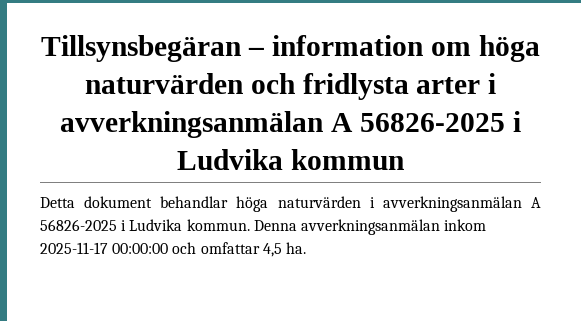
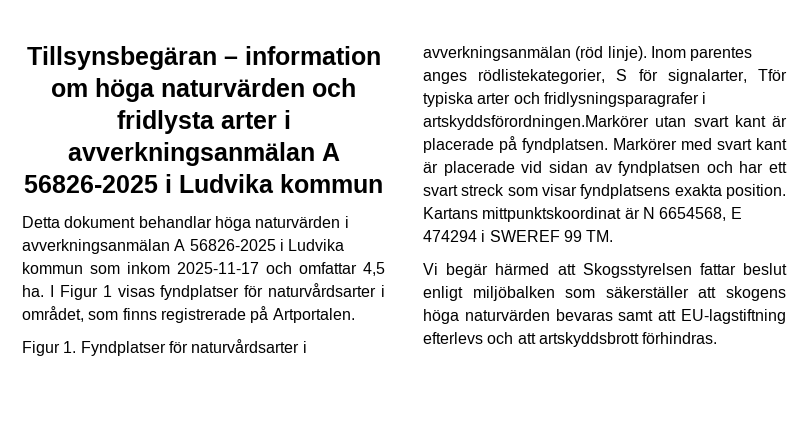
[186,219,440,235] kommun. Denna avverkningsanmälan -> [22,262,120,274] kommun som
[112,243,169,254] 00:00:00 -> (259, 268) none
(306, 248) none -> [49,283,385,300] [22,306,355,323] [22,339,307,356] [423,46,753,61] [423,69,787,84] [423,92,707,107] [423,115,787,130] [423,136,787,153] [423,161,787,176] [423,184,786,199] [423,207,742,222] [423,230,614,242] [423,263,787,278] [423,286,786,301] [423,309,786,324] [423,332,718,347] I Figur 1 visas fyndplatser för naturvårdsarter i området, som finns registrerade på Artportalen. // Figur 1. Fyndplatser för naturvårdsarter i avverkningsanmälan (röd linje). Inom parentes anges rödlistekategorier, S för signalarter, Tför typiska arter och fridlysningsparagrafer i artskyddsförordningen.Markörer utan svart kant är placerade på fyndplatsen. Markörer med svart kant är placerade vid sidan av fyndplatsen och har ett svart streck som visar fyndplatsens exakta position. Kartans mittpunktskoordinat är N 6654568, E 474294 i SWEREF 99 TM. // Vi begär härmed att Skogsstyrelsen fattar beslut enligt miljöbalken som säkerställer att skogens höga naturvärden bevaras samt att EU-lagstiftning efterlevs och att artskyddsbrott förhindras.

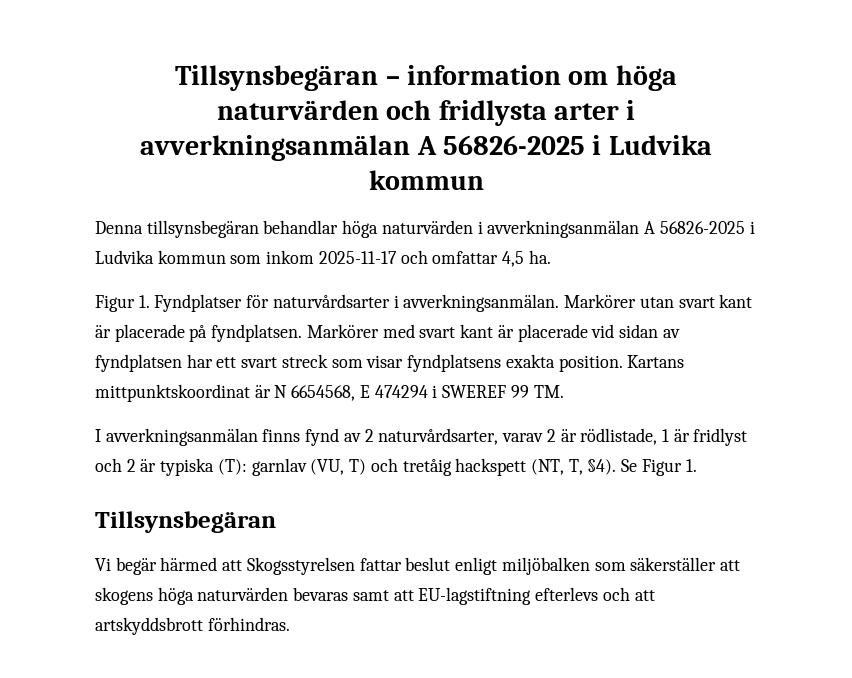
[22,216,136,228] Detta dokument -> [95,220,259,238] Denna tillsynsbegäran
[49,283,385,300] [22,306,355,323] I Figur 1 visas fyndplatser för naturvårdsarter i området, som finns registrerade på Artportalen. -> (551, 257) none
[423,46,753,61] [423,69,787,84] [423,92,707,107] [423,115,649,130] avverkningsanmälan (röd linje). Inom parentes anges rödlistekategorier, S för signalarter, Tför typiska arter och fridlysningsparagrafer i artskyddsförordningen.Markörer -> [403,294,637,312] avverkningsanmälan. Markörer
[706,161,733,173] och -> (182, 363) none
(614, 236) none -> [95,428,748,446] [95,458,697,476] [95,511,276,533] // I avverkningsanmälan finns fynd av 2 naturvårdsarter, varav 2 är rödlistade, 1 är fridlyst och 2 är typiska (T): garnlav (VU, T) och tretåig hackspett (NT, T, §4). Se Figur 1. // Tillsynsbegäran

